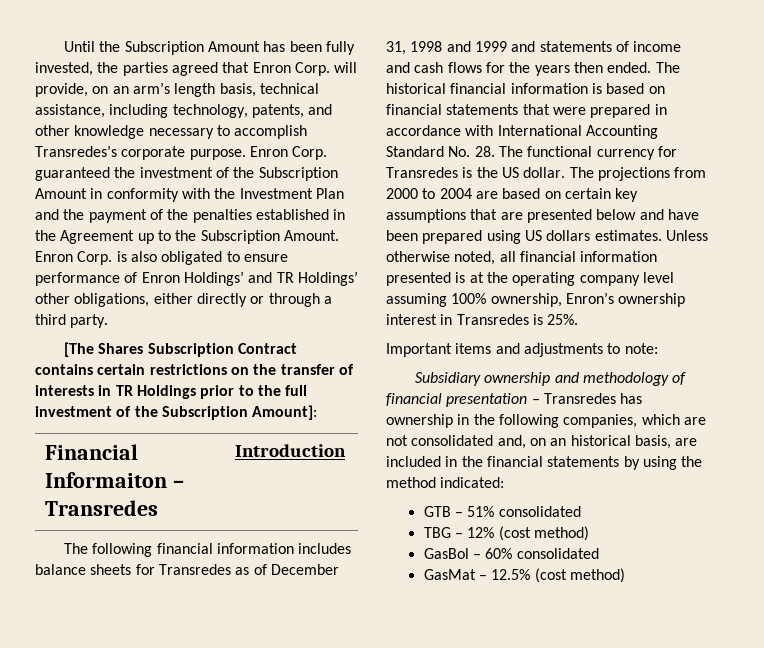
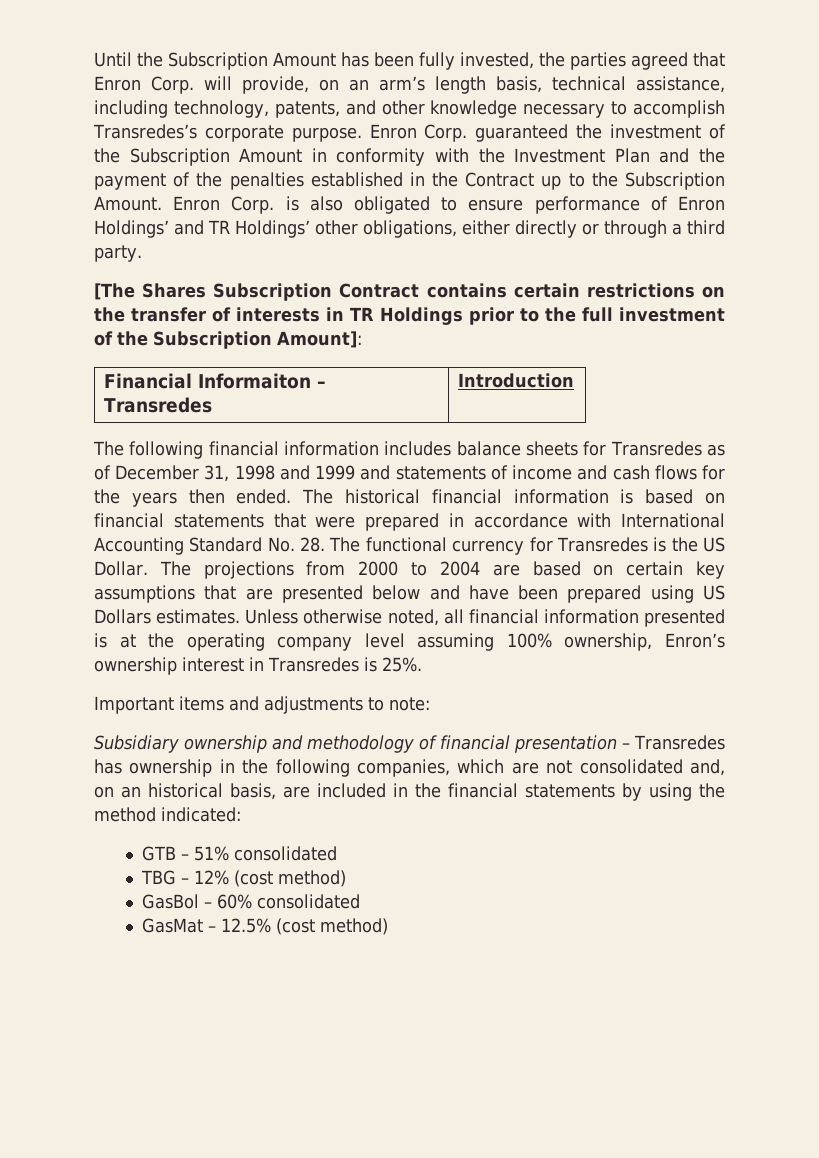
[60,230,135,244] Agreement -> [465,172,535,187] Contract
[523,167,566,178] dollar. -> [94,561,148,576] Dollar.
[546,230,591,241] dollars -> [94,609,151,624] Dollars

